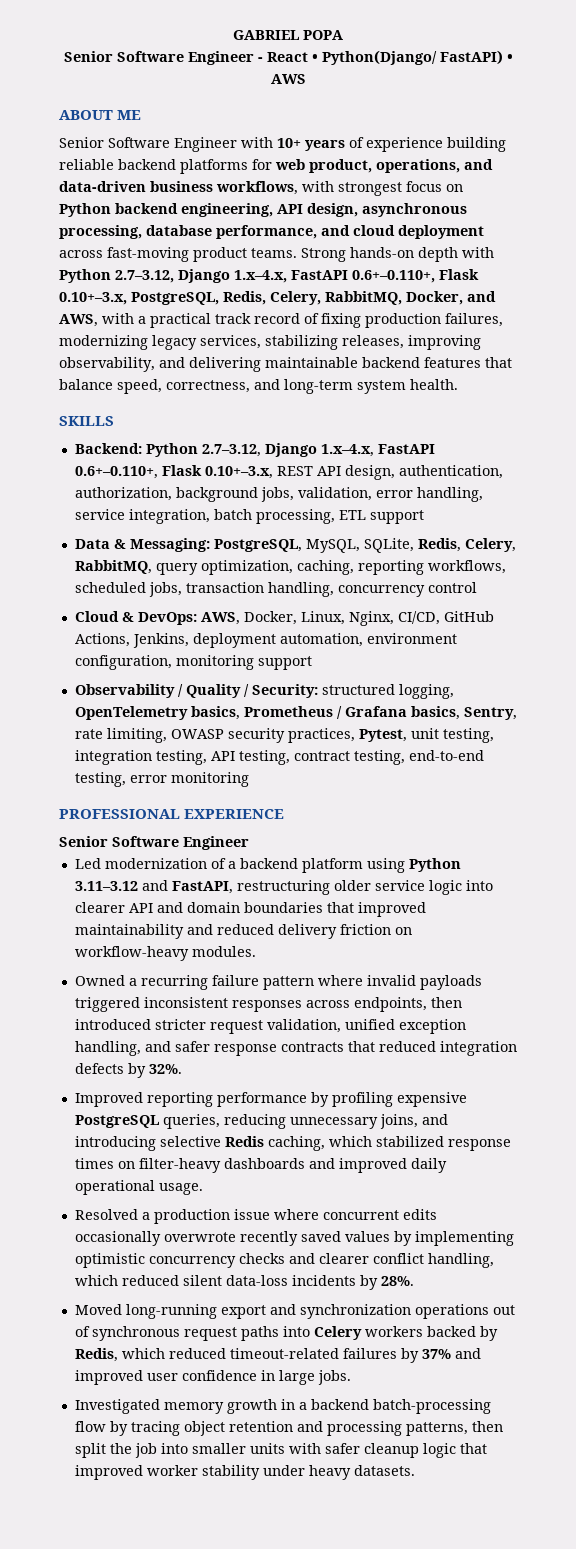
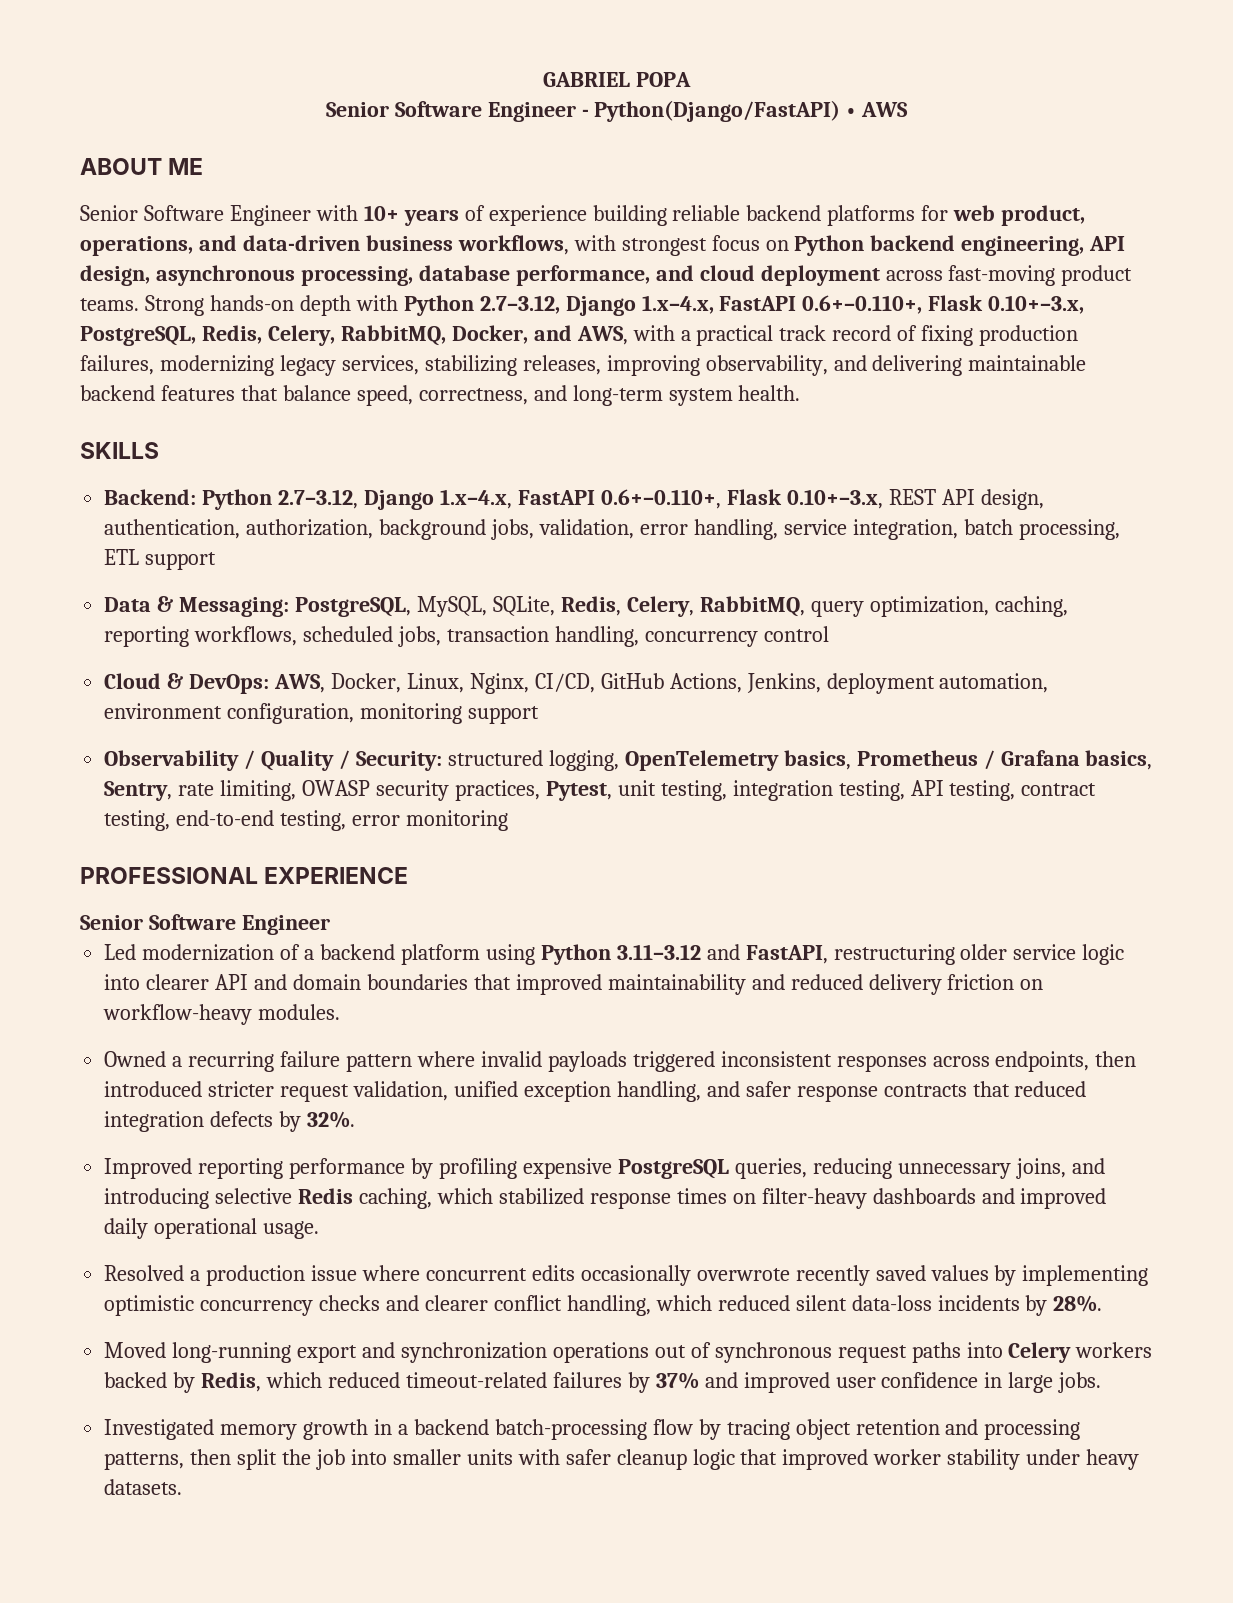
[266,50,503,65] React • Python(Django/ FastAPI) -> [594,100,841,122] Python(Django/FastAPI)

